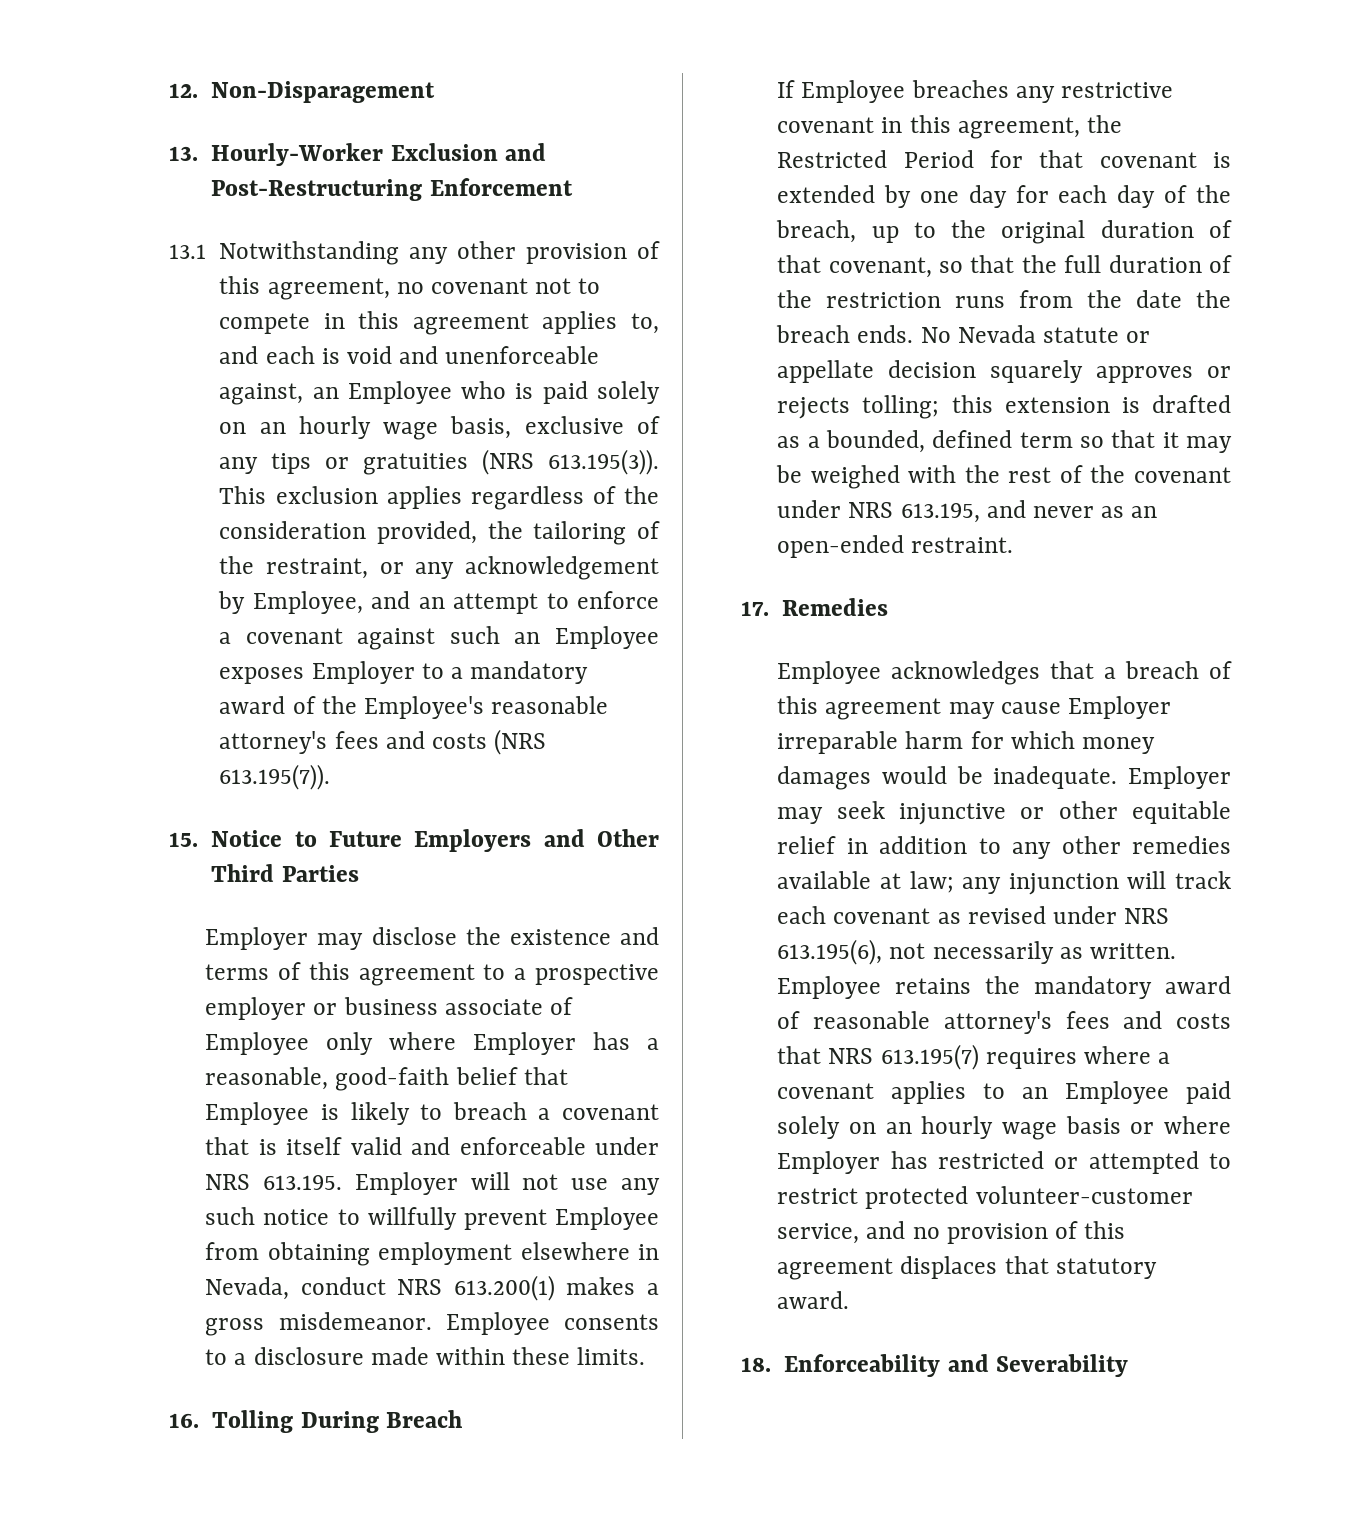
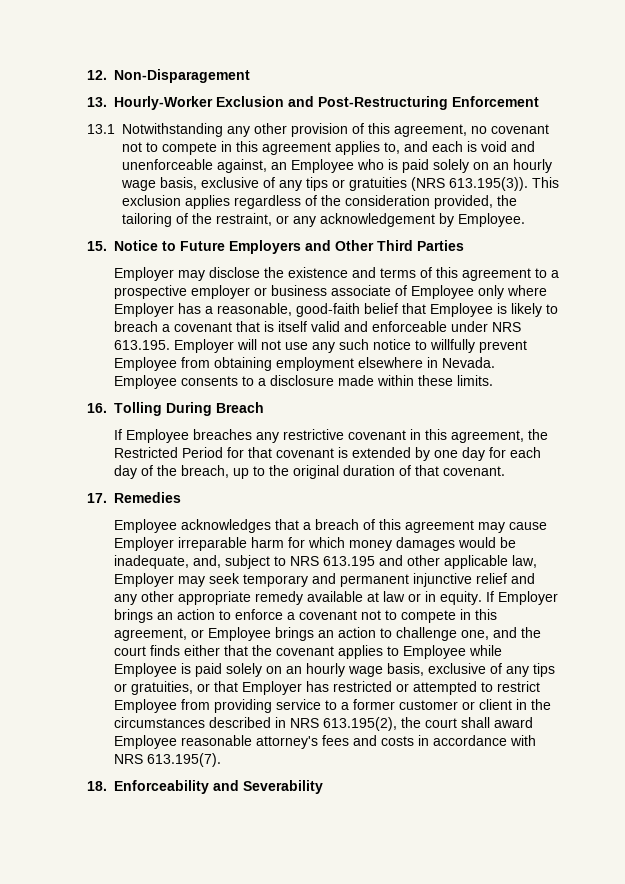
[252,591,659,614] [219,626,659,650] [219,661,589,684] [219,696,609,719] [219,729,547,755] [219,764,331,790] Employee, and an attempt to enforce a covenant against such an Employee exposes Employer to a mandatory award of the Employee's reasonable attorney's fees and costs (NRS 613.195(7)). -> [457,213,525,227] Employee.
[205,1275,659,1301] [205,1312,432,1336] Nevada, conduct NRS 613.200(1) makes a gross misdemeanor. -> [441,357,495,368] Nevada.
[828,255,1232,278] [777,290,1231,308] [776,325,1151,343] [777,360,1231,383] [777,395,1231,419] [777,430,1232,453] [776,465,1231,489] [777,500,1158,523] [777,535,1014,558] covenant, so that the full duration of the restriction runs from the date the breach ends. No Nevada statute or appellate decision squarely approves or rejects tolling; this extension is drafted as a bounded, defined term so that it may be weighed with the rest of the covenant under NRS 613.195, and never as an open-ended restraint. -> [442,466,505,476] covenant.
[993,766,1231,789] [777,801,1231,825] [777,836,1231,859] [777,871,1231,895] [777,906,1170,924] [777,939,1176,965] [777,976,1231,999] [777,1011,1231,1034] [777,1044,1171,1070] [777,1081,1231,1104] [777,1116,1231,1140] inadequate. Employer may seek injunctive or other equitable relief in addition to any other remedies available at law; any injunction will track each covenant as revised under NRS 613.195(6), not necessarily as written. Employee retains the mandatory award of reasonable attorney's fees and costs that NRS 613.195(7) requires where a covenant applies to an Employee paid solely on an hourly wage basis or where -> [113,555,537,569] [113,573,535,587] [113,591,558,605] [113,609,497,623] [113,627,541,641] [113,645,502,659] [113,663,555,677] [113,681,238,695] inadequate, and, subject to NRS 613.195 and other applicable law, Employer may seek temporary and permanent injunctive relief and any other appropriate remedy available at law or in equity. If Employer brings an action to enforce a covenant not to compete in this agreement, or Employee brings an action to challenge one, and the court finds either that the covenant applies to Employee while Employee is paid solely on an hourly wage basis, exclusive of any tips or gratuities, or that
[865,1186,1193,1209] [777,1221,1126,1244] [777,1256,1157,1280] [777,1291,850,1309] protected volunteer-customer service, and no provision of this agreement displaces that statutory award. -> [113,699,551,713] [113,717,533,731] [113,735,536,749] [113,753,221,767] Employee from providing service to a former customer or client in the circumstances described in NRS 613.195(2), the court shall award Employee reasonable attorney's fees and costs in accordance with NRS 613.195(7).

